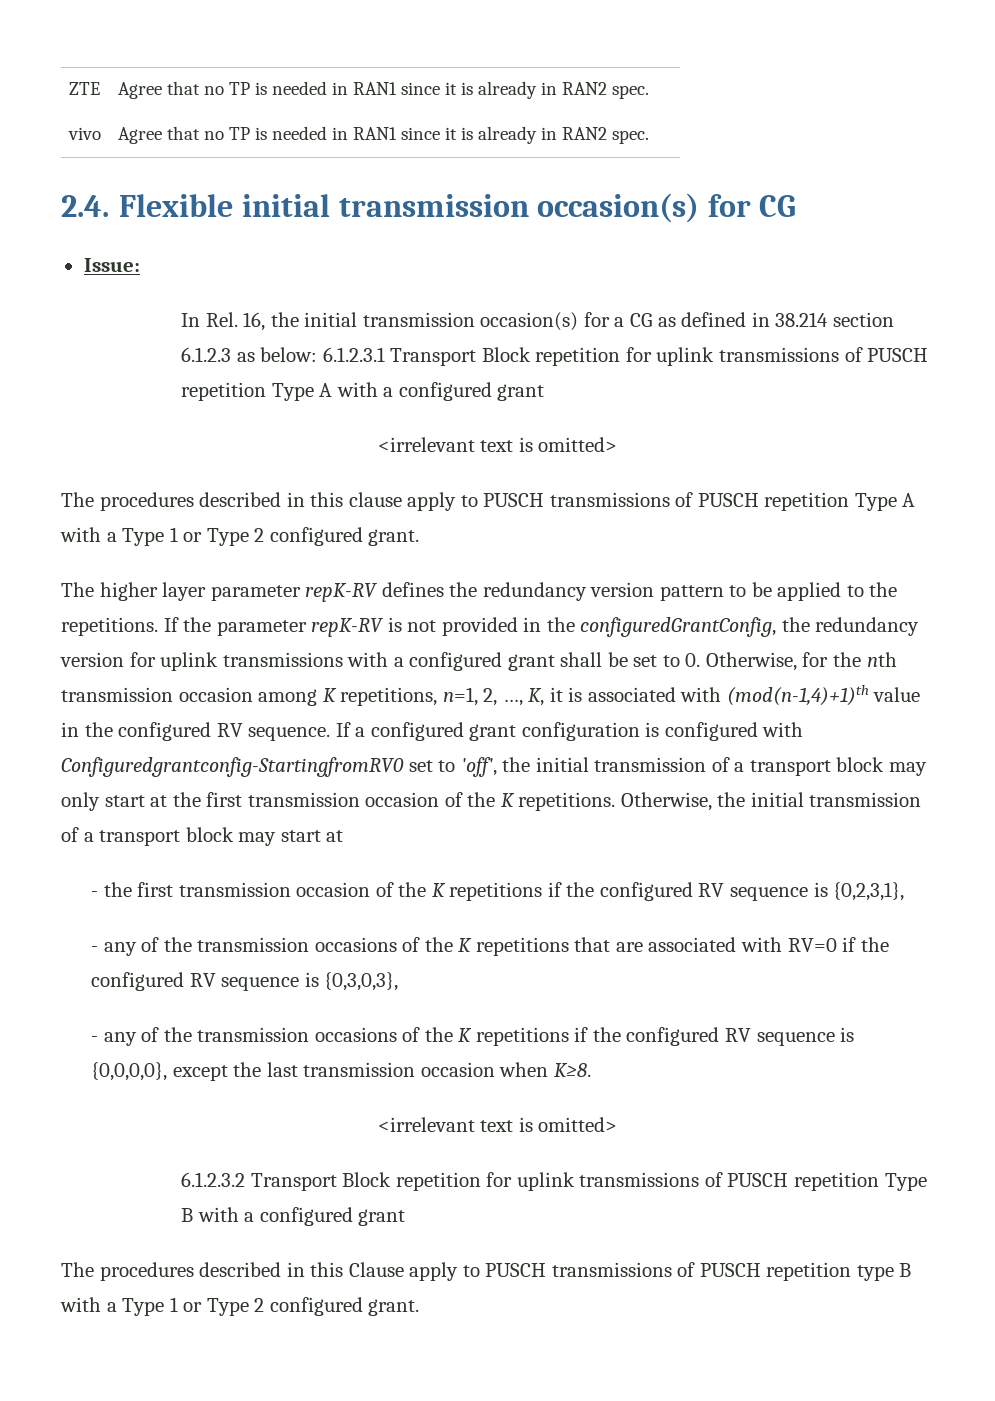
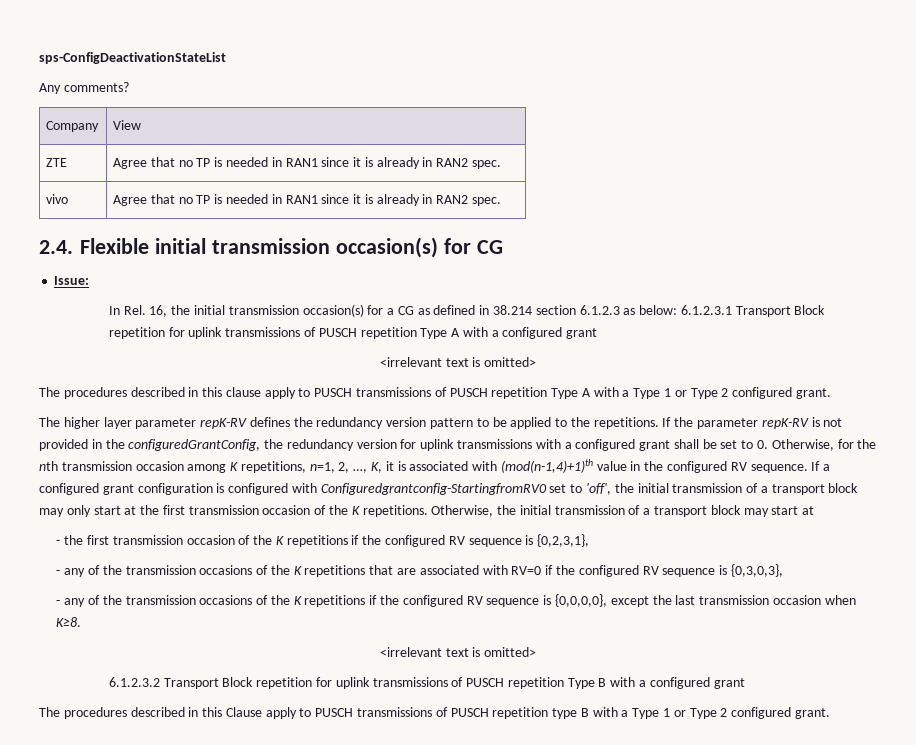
(69, 88) none -> [39,52,226,64] [39,82,129,94] [46,121,100,132] [113,120,142,130] sps-ConfigDeactivationStateList // Any comments? // Company | View //

